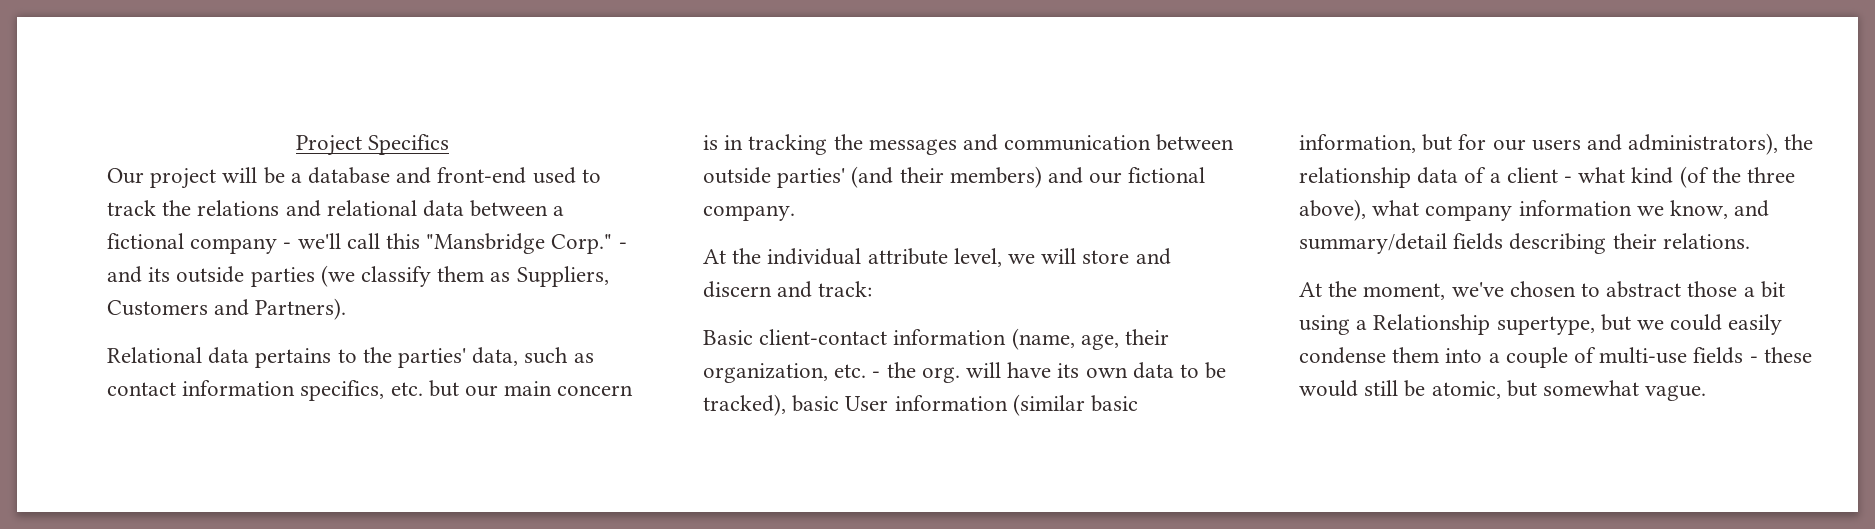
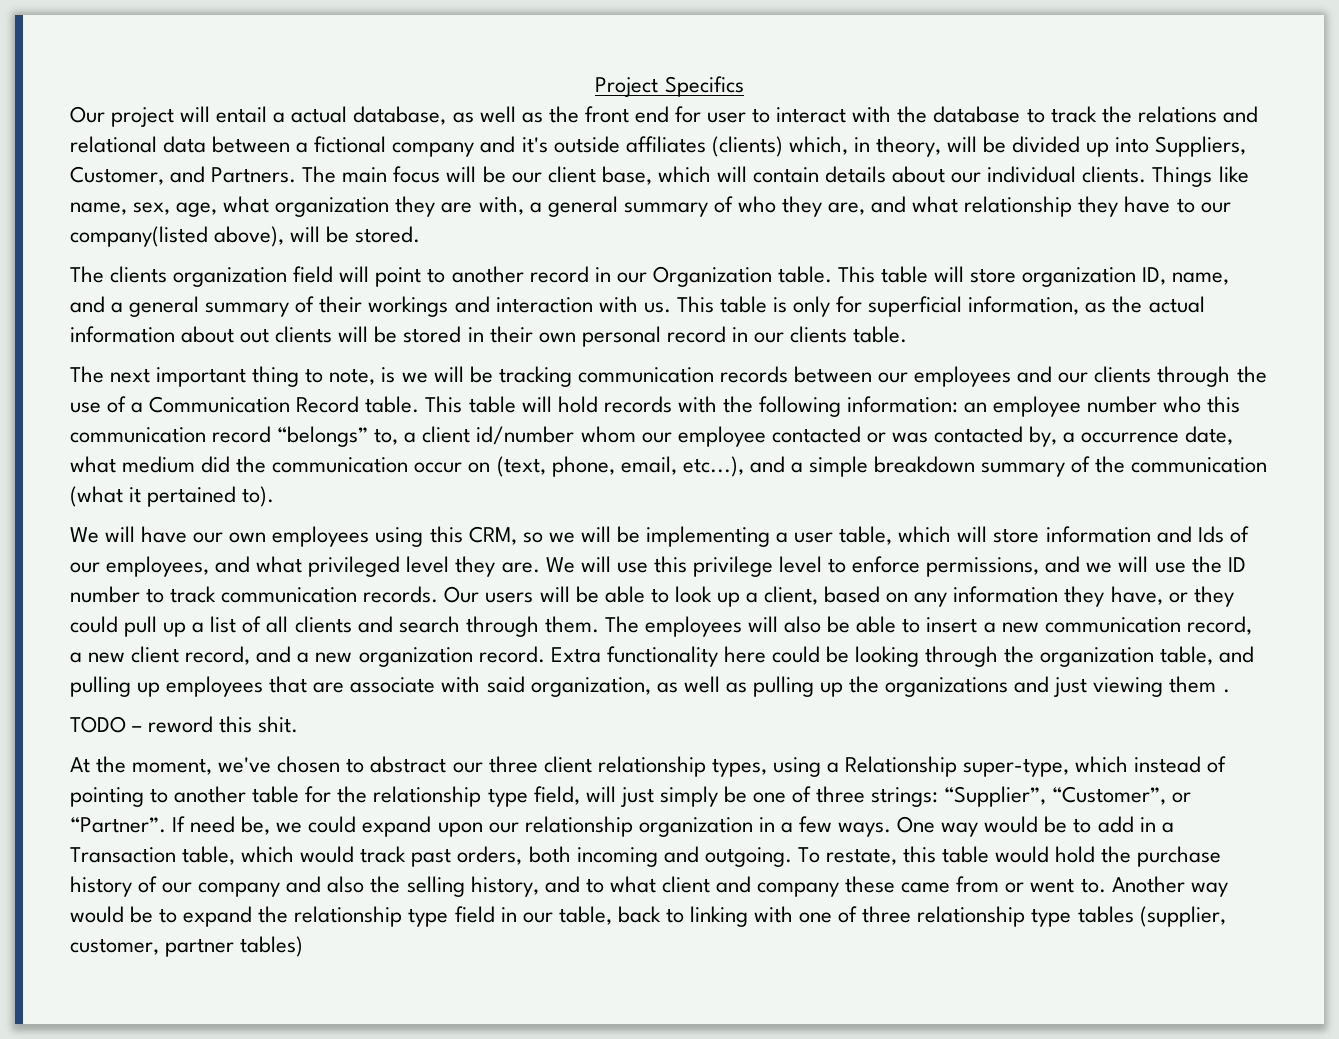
[263,167,576,184] be a database and front-end used -> [216,106,1021,125] entail a actual database, as well as the front end for user to interact with the database
[283,233,627,254] [107,265,609,287] [107,298,347,320] [107,347,594,368] [107,380,634,401] [703,134,1235,155] [703,166,1206,188] [703,205,795,221] [703,248,1171,267] [703,281,873,298] [703,328,1170,350] [703,362,1227,383] [703,394,1139,416] [1299,133,1814,155] [1299,166,1796,188] [1299,199,1770,221] [1299,233,1750,254] - we'll call this "Mansbridge Corp." - and its outside parties (we classify them as Suppliers, Customers and Partners). // Relational data pertains to the parties' data, such as contact information specifics, etc. but our main concern is in tracking the messages and communication between outside parties' (and their members) and our fictional company. // At the individual attribute level, we will store and discern and track: // Basic client-contact information (name, age, their organization, etc. - the org. will have its own data to be tracked), basic User information (similar basic information, but for our users and administrators), the relationship data of a client - what kind (of the three above), what company information we know, and summary/detail fields describing their relations. -> [480,136,1247,157] [70,166,1249,187] [70,196,1231,217] [70,226,421,247] [70,266,1230,287] [70,296,1205,317] [70,326,908,347] [70,366,1267,387] [70,396,1241,417] [70,426,1234,447] [70,456,1268,477] [70,486,275,507] [70,526,1249,547] [70,556,1246,577] [70,586,1234,607] [70,616,1252,637] [70,646,1255,667] [70,676,1230,697] [70,716,299,733] and it's outside affiliates (clients) which, in theory, will be divided up into Suppliers, Customer, and Partners. The main focus will be our client base, which will contain details about our individual clients. Things like name, sex, age, what organization they are with, a general summary of who they are, and what relationship they have to our company(listed above), will be stored. // The clients organization field will point to another record in our Organization table. This table will store organization ID, name, and a general summary of their workings and interaction with us. This table is only for superficial information, as the actual information about out clients will be stored in their own personal record in our clients table. // The next important thing to note, is we will be tracking communication records between our employees and our clients through the use of a Communication Record table. This table will hold records with the following information: an employee number who this communication record “belongs” to, a client id/number whom our employee contacted or was contacted by, a occurrence date, what medium did the communication occur on (text, phone, email, etc...), and a simple breakdown summary of the communication (what it pertained to). // We will have our own employees using this CRM, so we will be implementing a user table, which will store information and Ids of our employees, and what privileged level they are. We will use this privilege level to enforce permissions, and we will use the ID number to track communication records. Our users will be able to look up a client, based on any information they have, or they could pull up a list of all clients and search through them. The employees will also be able to insert a new communication record, a new client record, and a new organization record. Extra functionality here could be looking through the organization table, and pulling up employees that are associate with said organization, as well as pulling up the organizations and just viewing them . // TODO – reword this shit.
[1687,281,1785,298] [1299,314,1783,335] [1299,347,1812,368] [1299,380,1707,401] those a bit using a Relationship supertype, but we could easily condense them into a couple of multi-use fields - these would still be atomic, but somewhat vague. -> [452,756,1227,777] [70,786,1192,807] [70,816,1174,837] [70,846,1222,867] [70,876,1228,897] [70,906,1226,927] [70,936,304,957] our three client relationship types, using a Relationship super-type, which instead of pointing to another table for the relationship type field, will just simply be one of three strings: “Supplier”, “Customer”, or “Partner”. If need be, we could expand upon our relationship organization in a few ways. One way would be to add in a Transaction table, which would track past orders, both incoming and outgoing. To restate, this table would hold the purchase history of our company and also the selling history, and to what client and company these came from or went to. Another way would be to expand the relationship type field in our table, back to linking with one of three relationship type tables (supplier, customer, partner tables)

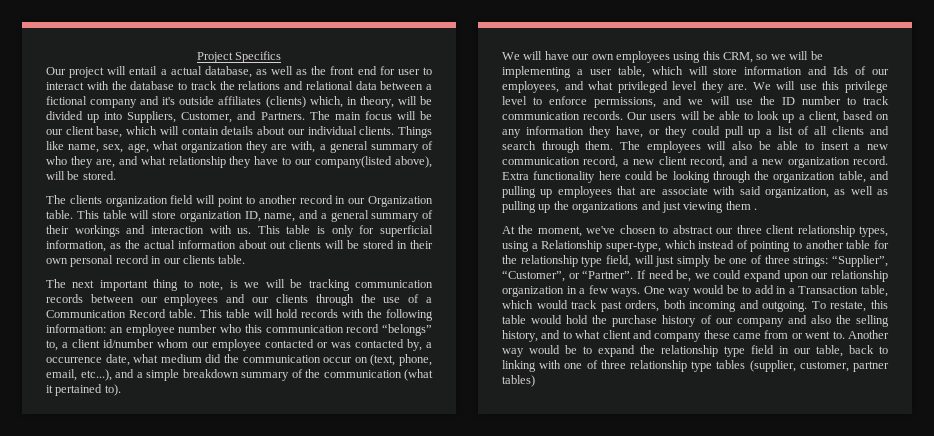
[70,716,299,733] // TODO – reword this shit. -> (757, 209) none

